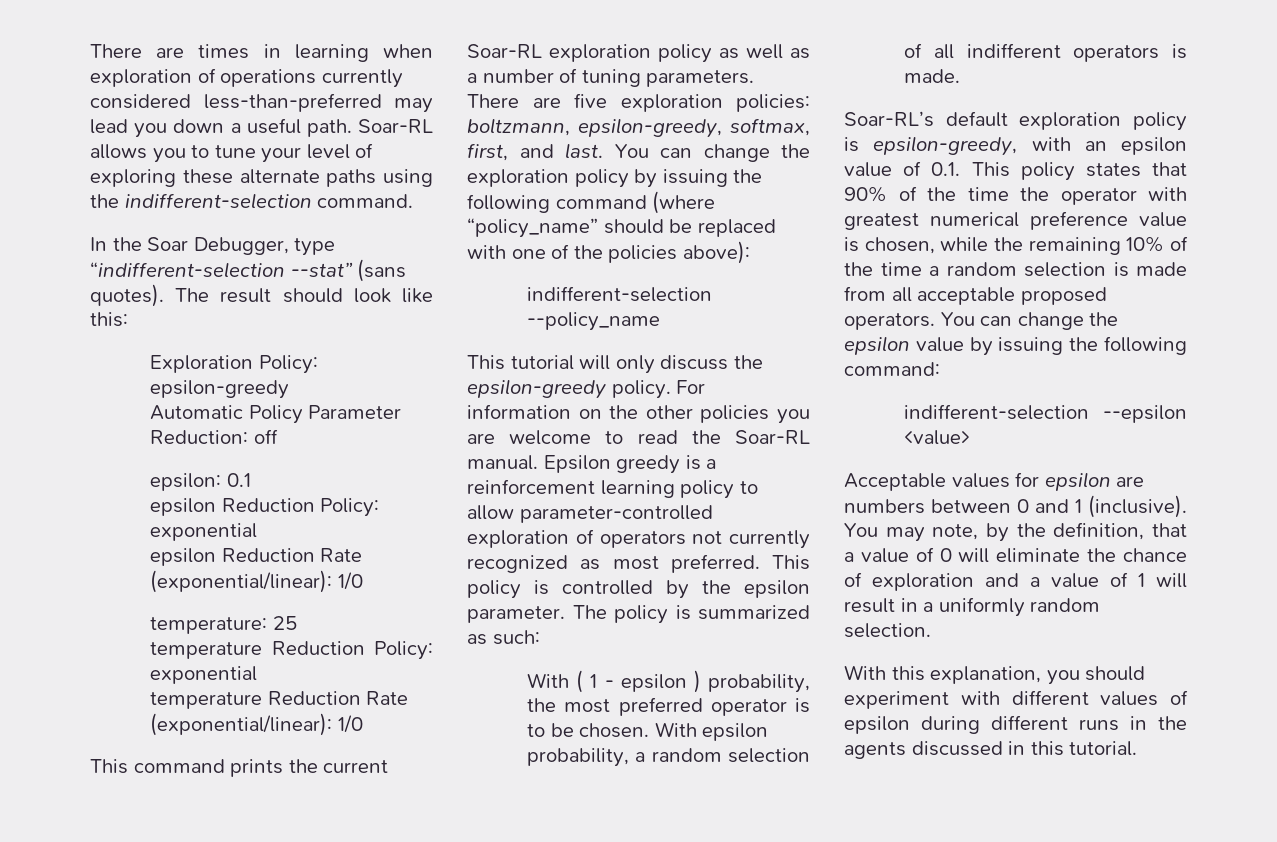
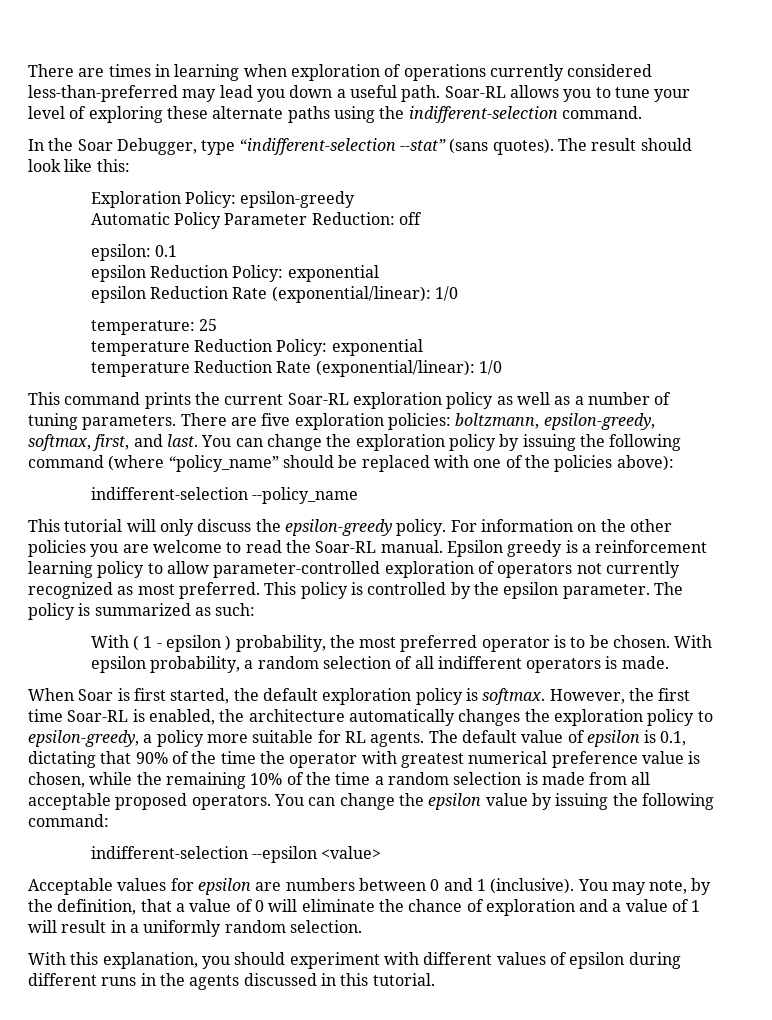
[844,111,1187,131] [844,136,1187,156] [844,161,1141,181] Soar-RL’s default exploration policy is epsilon-greedy, with an epsilon value of 0.1. This policy states -> [28,688,691,705] [28,709,713,726] [28,730,687,747] [28,751,96,768] When Soar is first started, the default exploration policy is softmax. However, the first time Soar-RL is enabled, the architecture automatically changes the exploration policy to epsilon-greedy, a policy more suitable for RL agents. The default value of epsilon is 0.1, dictating

